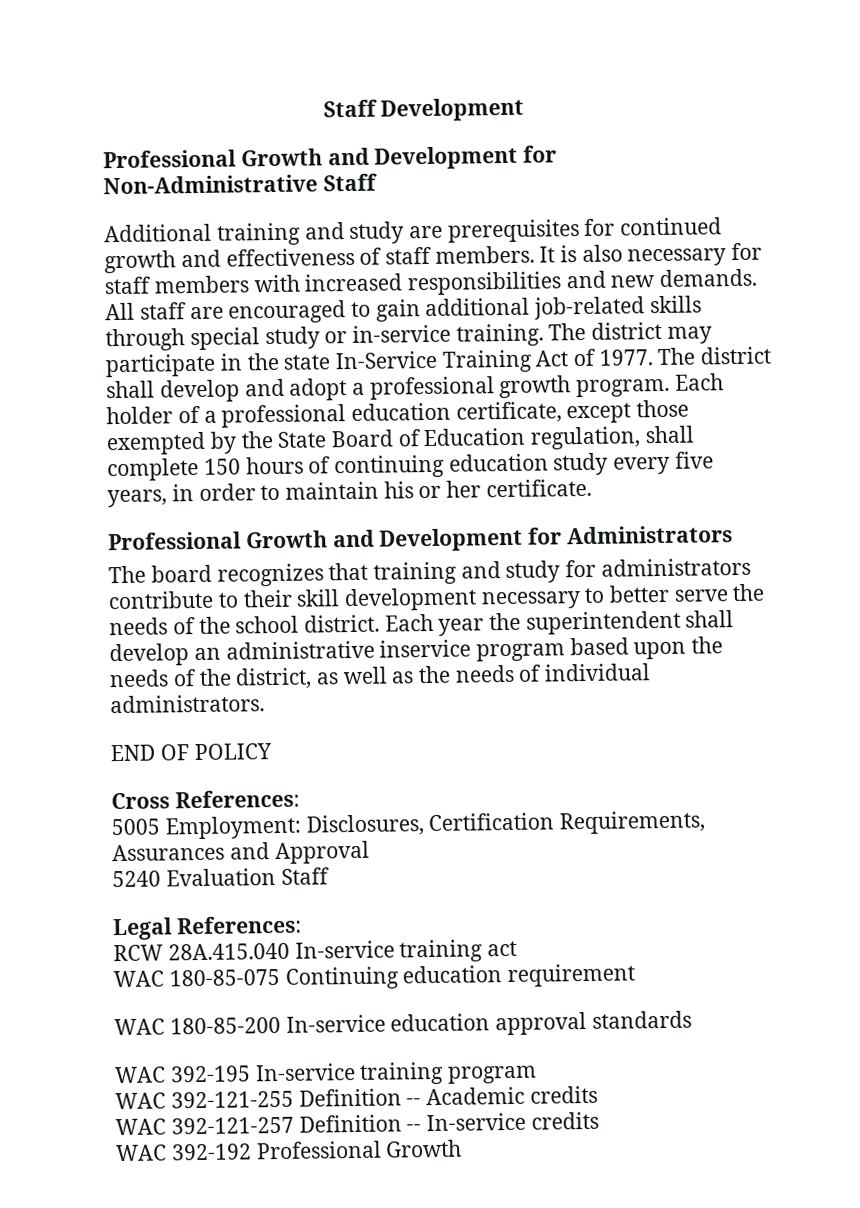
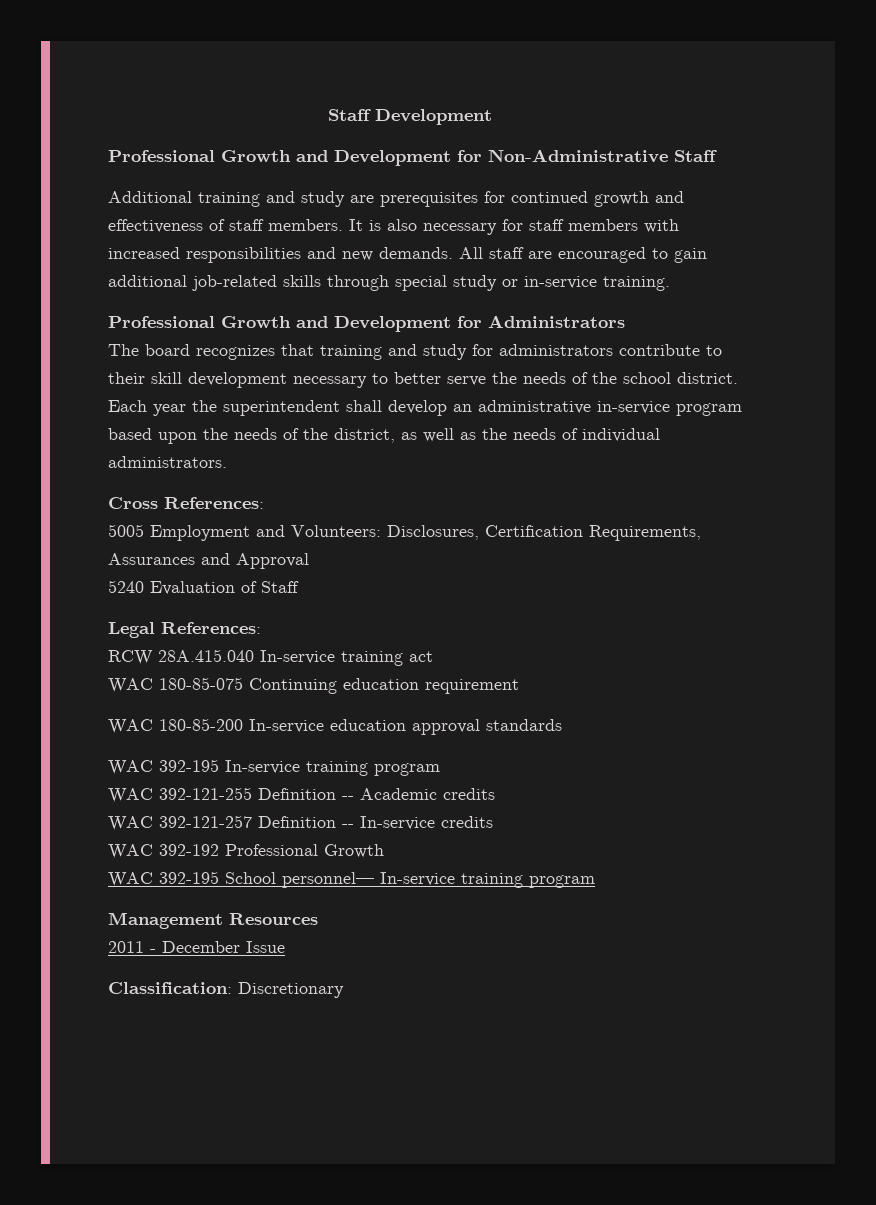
[548,321,712,344] [105,346,771,378] [106,373,724,403] [106,399,689,428] [106,425,694,456] [107,451,714,482] [107,478,592,508] The district may participate in the state In-Service Training Act of 1977. The district shall develop and adopt a professional growth program. Each holder of a professional education certificate, except those exempted by the State Board of Education regulation, shall complete 150 hours of continuing education study every five years, in order to maintain his or her certificate. -> (670, 283) none
[379,639,472,658] inservice -> [596,401,670,414] in-service
[110,743,272,762] // END OF POLICY -> (227, 462) none
[164,815,302,840] Employment: -> [149,525,381,541] Employment and Volunteers:
(276, 877) none -> [240,581,257,593] of
(463, 1148) none -> [107,871,595,888] [107,912,318,929] [107,941,285,953] [107,982,344,998] // WAC 392-195 School personnel— In-service training program // Management Resources // 2011 - December Issue // Classification: Discretionary

